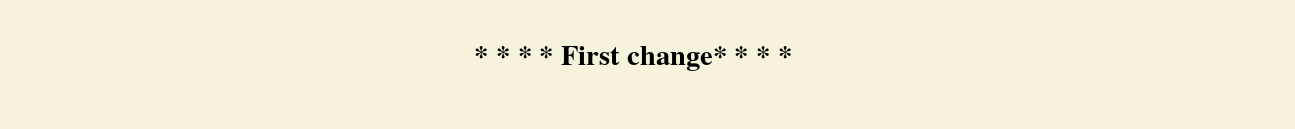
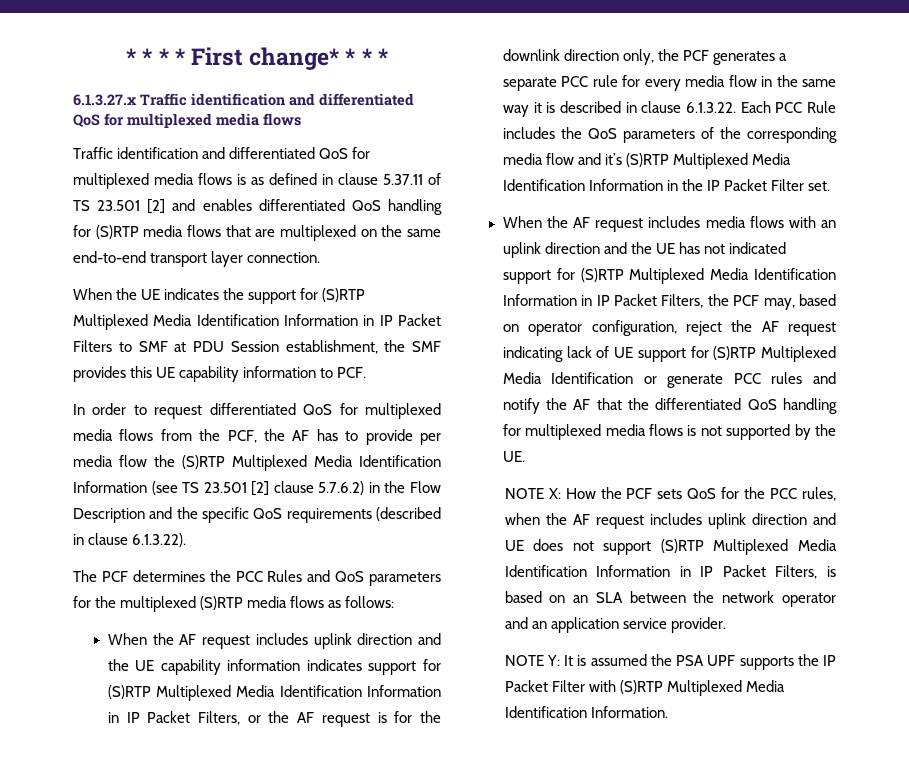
(792, 55) none -> [73,93,414,106] [73,113,301,128] [73,147,371,159] [73,173,441,189] [73,199,443,215] [73,225,442,241] [73,251,321,267] [73,288,366,304] [73,314,441,330] [73,340,441,354] [73,366,367,382] [73,403,442,419] [73,429,442,445] [73,455,441,471] [73,481,441,496] [73,507,441,523] [73,533,187,547] [73,570,441,586] [73,596,395,612] [107,633,442,649] [107,659,441,675] [107,685,442,701] [107,711,441,727] [502,49,788,65] [502,75,836,91] [502,101,836,117] [502,127,837,143] [502,153,792,169] [502,179,831,191] [502,216,836,232] [502,242,787,258] [502,268,836,284] [502,294,836,310] [502,320,836,336] [502,346,836,362] [502,372,836,388] [502,398,837,414] [502,424,836,440] [502,451,525,462] [504,487,836,501] [504,513,837,529] [504,539,837,555] [504,565,836,579] [504,591,836,607] [504,617,726,633] [504,654,836,670] [504,680,785,696] [504,706,668,718] // 6.1.3.27.x Traffic identification and differentiated QoS for multiplexed media flows // Traffic identification and differentiated QoS for multiplexed media flows is as defined in clause 5.37.11 of TS 23.501 [2] and enables differentiated QoS handling for (S)RTP media flows that are multiplexed on the same end-to-end transport layer connection. // When the UE indicates the support for (S)RTP Multiplexed Media Identification Information in IP Packet Filters to SMF at PDU Session establishment, the SMF provides this UE capability information to PCF. // In order to request differentiated QoS for multiplexed media flows from the PCF, the AF has to provide per media flow the (S)RTP Multiplexed Media Identification Information (see TS 23.501 [2] clause 5.7.6.2) in the Flow Description and the specific QoS requirements (described in clause 6.1.3.22). // The PCF determines the PCC Rules and QoS parameters for the multiplexed (S)RTP media flows as follows: // When the AF request includes uplink direction and the UE capability information indicates support for (S)RTP Multiplexed Media Identification Information in IP Packet Filters, or the AF request is for the downlink direction only, the PCF generates a separate PCC rule for every media flow in the same way it is described in clause 6.1.3.22. Each PCC Rule includes the QoS parameters of the corresponding media flow and it’s (S)RTP Multiplexed Media Identification Information in the IP Packet Filter set. // When the AF request includes media flows with an uplink direction and the UE has not indicated support for (S)RTP Multiplexed Media Identification Information in IP Packet Filters, the PCF may, based on operator configuration, reject the AF request indicating lack of UE support for (S)RTP Multiplexed Media Identification or generate PCC rules and notify the AF that the differentiated QoS handling for multiplexed media flows is not supported by the UE. // NOTE X: How the PCF sets QoS for the PCC rules, when the AF request includes uplink direction and UE does not support (S)RTP Multiplexed Media Identification Information in IP Packet Filters, is based on an SLA between the network operator and an application service provider. // NOTE Y: It is assumed the PSA UPF supports the IP Packet Filter with (S)RTP Multiplexed Media Identification Information.

